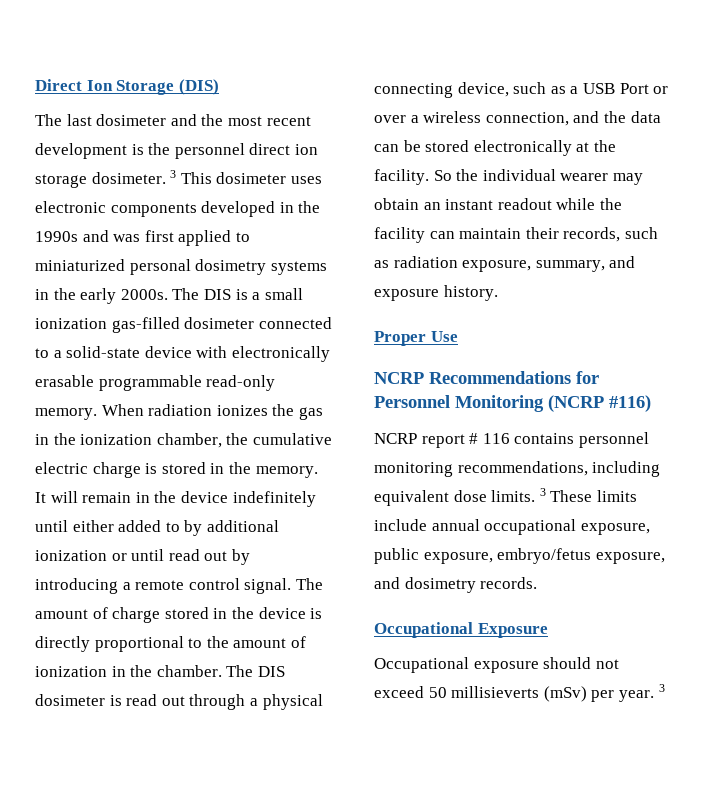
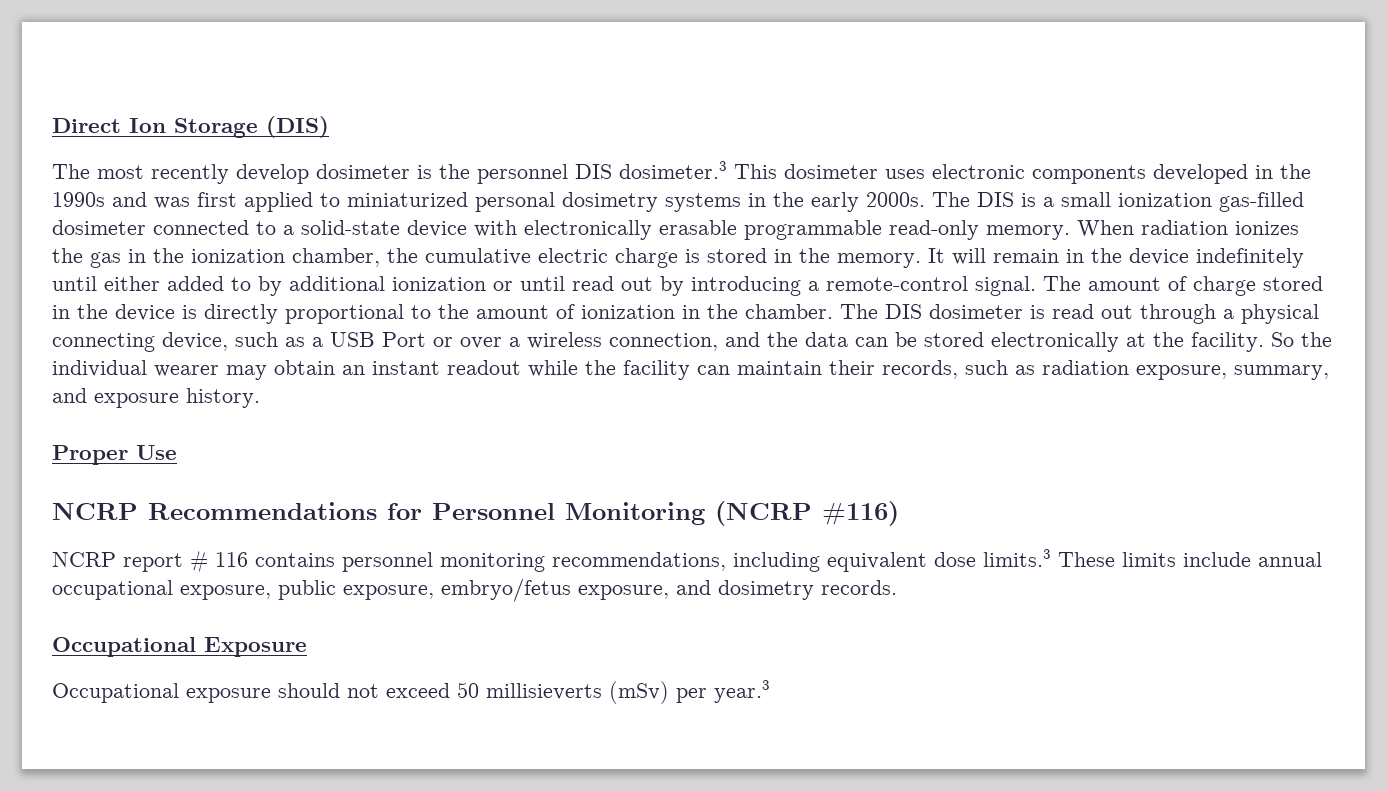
[66,114,311,126] [35,143,318,159] [35,170,177,188] last dosimeter and the most recent development is the personnel direct ion storage dosimeter. 3 -> [97,161,727,184] most recently develop dosimeter is the personnel DIS dosimeter.3
[135,578,240,590] remote control -> [826,276,968,291] remote-control
[491,488,546,502] limits. 3 -> [983,549,1051,567] limits.3
[618,684,665,702] year. 3 -> [714,680,770,703] year.3

